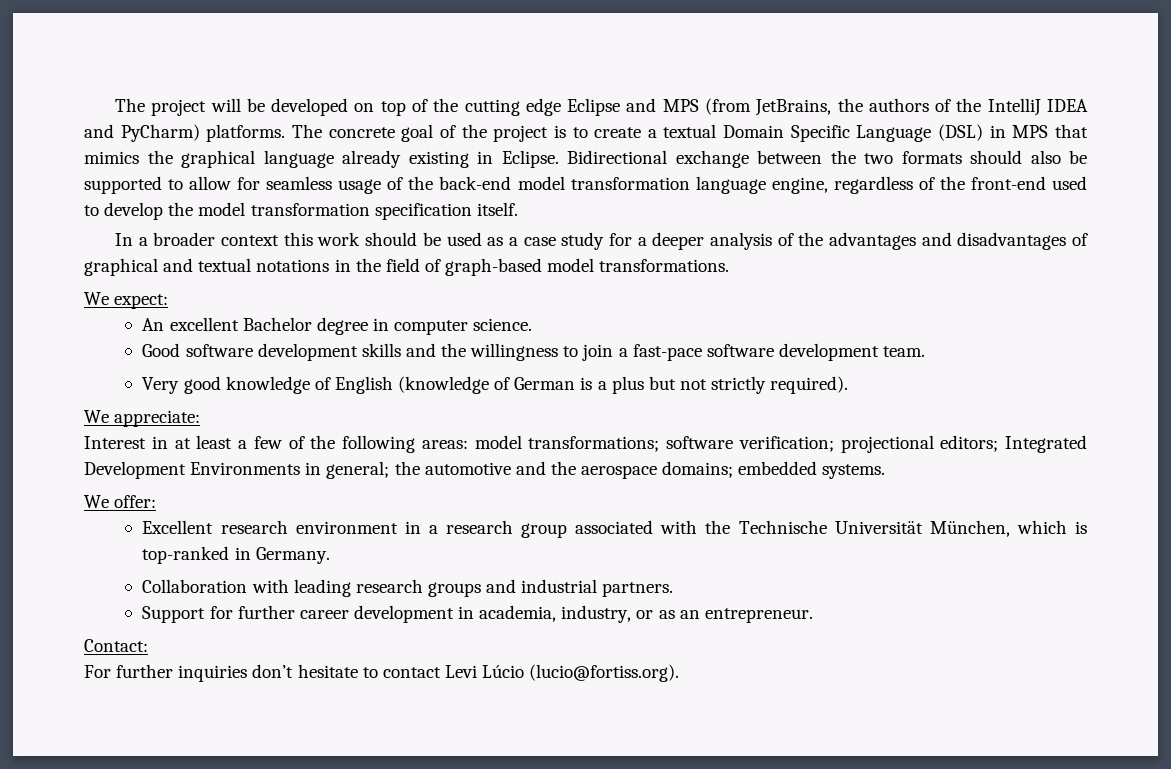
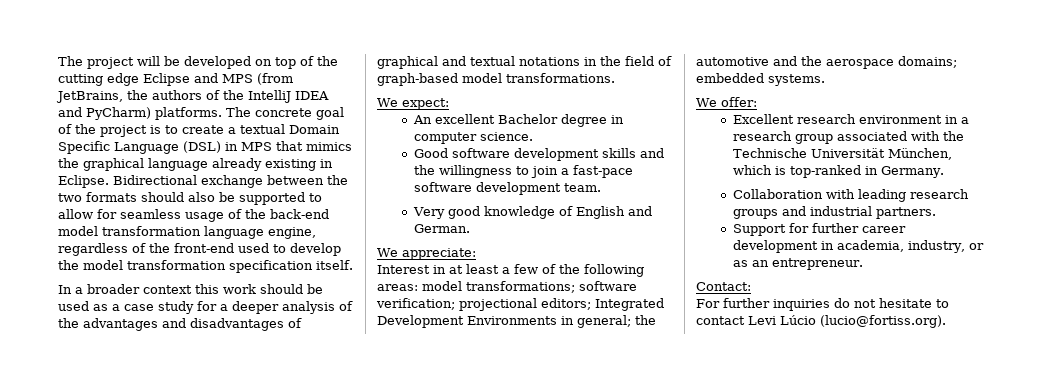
[398,376,849,394] (knowledge of German is a plus but not strictly required). -> [627,206,652,216] [413,224,470,233] and German.
[252,664,294,678] don’t -> [834,298,876,308] do not

